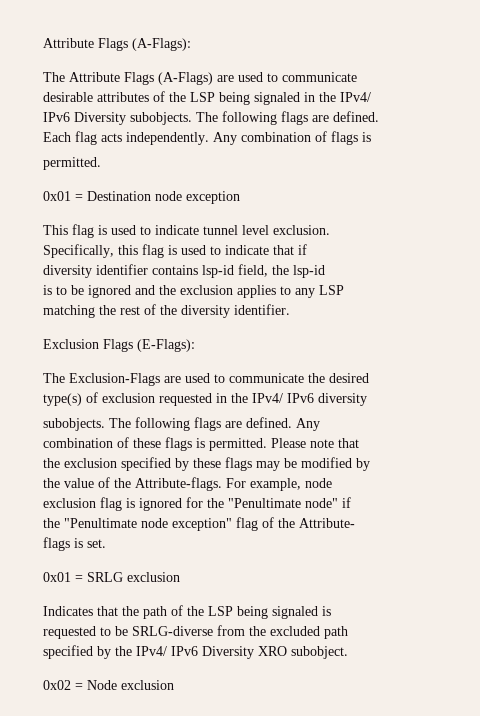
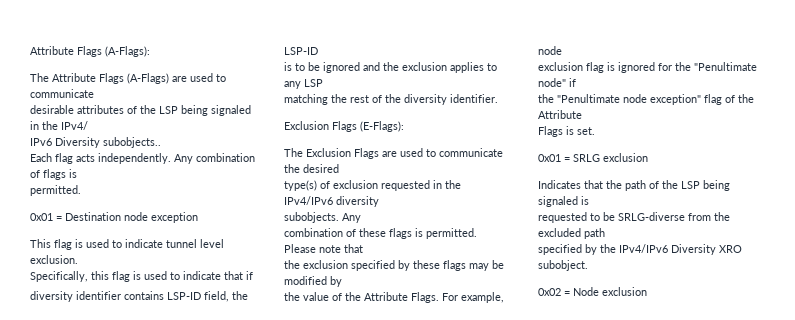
[130,111,379,125] subobjects. The following flags are defined. -> [103,137,161,148] subobjects..
[202,265,234,278] lsp-id -> [167,292,201,300] LSP-ID
[293,265,325,278] lsp-id -> [284,47,318,55] LSP-ID
[69,373,160,386] Exclusion-Flags -> [306,148,379,159] Exclusion Flags
[252,393,314,403] IPv4/ IPv6 -> [284,196,333,205] IPv4/IPv6
[109,417,292,431] The following flags are defined. -> (339, 217) none
[135,477,222,491] Attribute-flags. -> [364,292,439,303] Attribute Flags.
[299,518,355,528] [43,537,70,551] Attribute- // flags -> [538,110,582,119] [538,126,563,137] Attribute // Flags
[136,646,198,656] IPv4/ IPv6 -> [619,244,668,253] IPv4/IPv6

